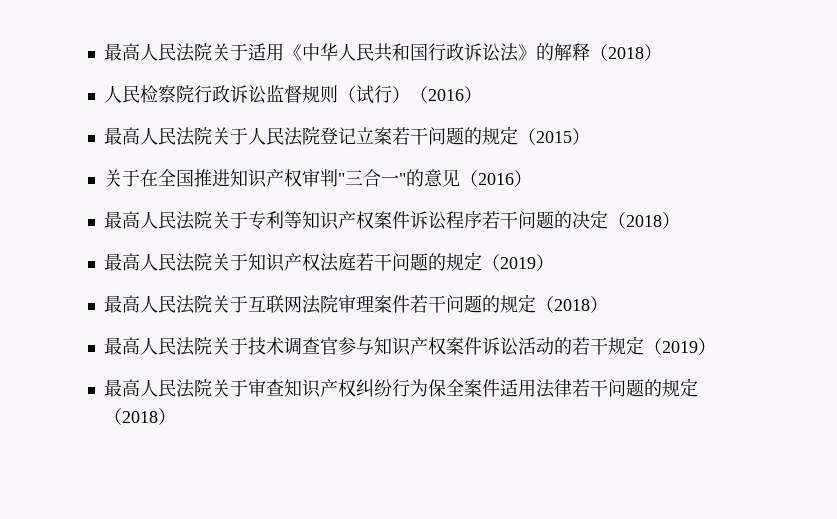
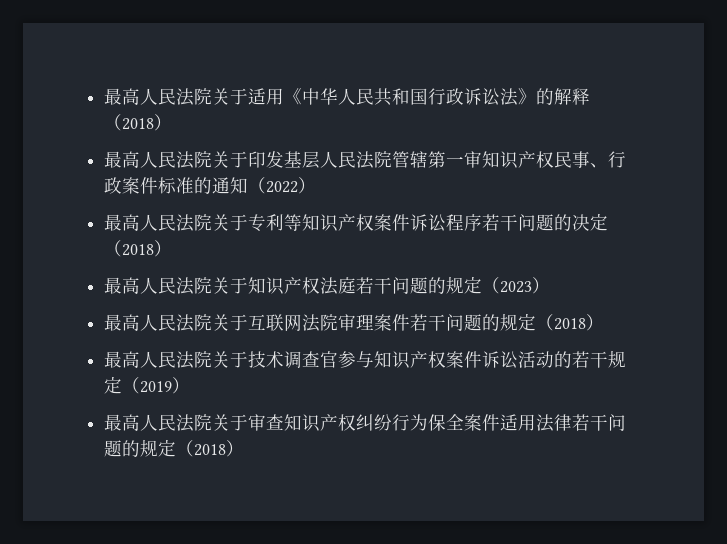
[103,85,482,104] [103,126,590,146] [103,169,514,188] 人民检察院行政诉讼监督规则（试行）（2016） // 最高人民法院关于人民法院登记立案若干问题的规定（2015） // 关于在全国推进知识产权审判"三合一"的意见（2016 -> [104,151,627,169] [104,177,299,194] 最高人民法院关于印发基层人民法院管辖第一审知识产权民事、行政案件标准的通知（2022
[499,257,536,269] 2019 -> [500,281,533,293] 2023

